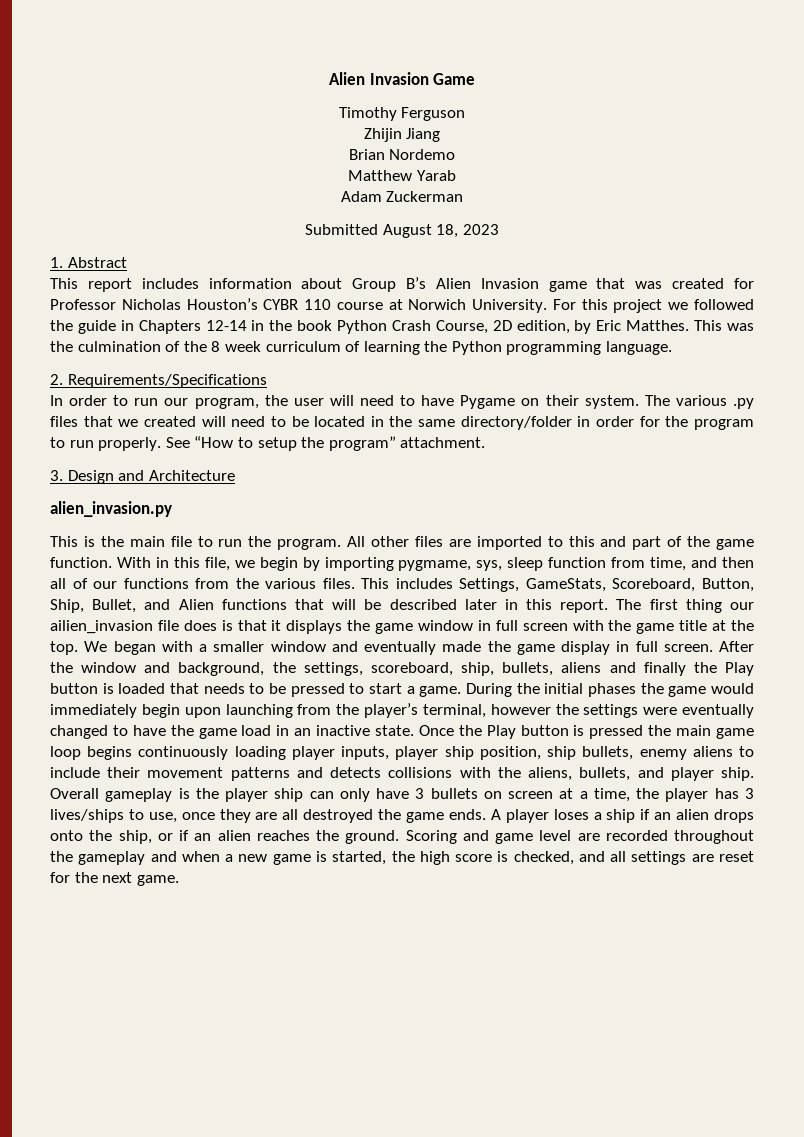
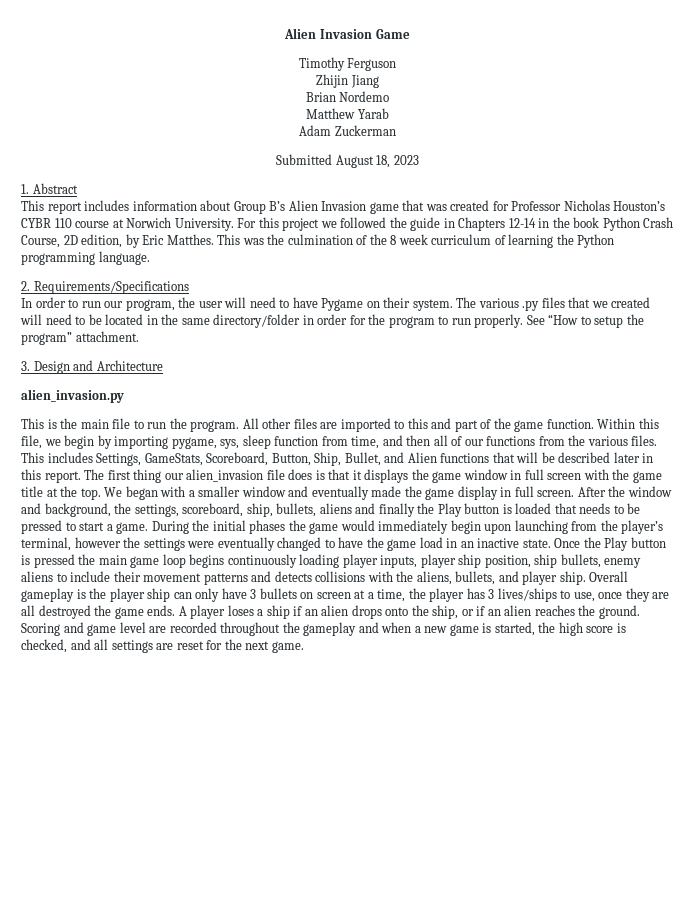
[116,557,169,568] With in -> [597,418,636,429] Within
[398,560,472,571] pygmame, -> [171,437,217,449] pygame,
[50,620,153,634] ailien_invasion -> [186,469,264,482] alien_invasion

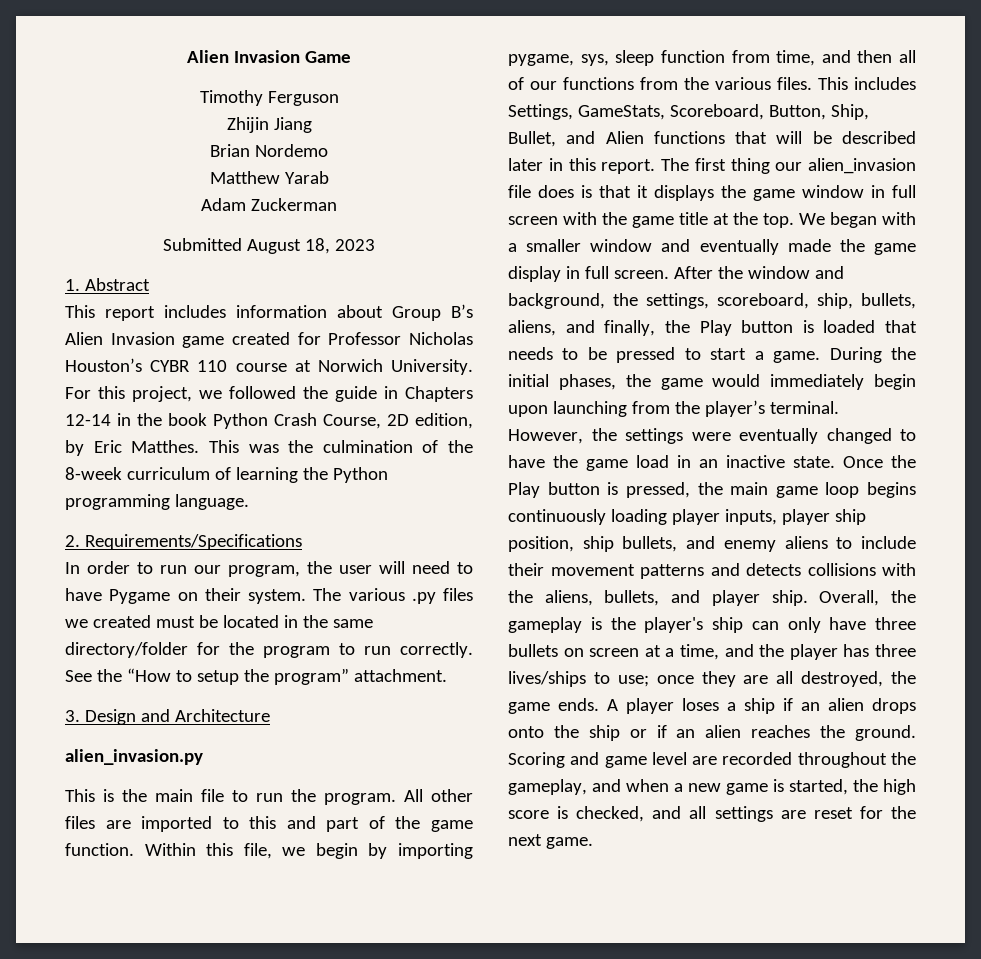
[402,200,447,211] that was -> (225, 342) none
[282,218,320,231] project -> [132,386,192,402] project,
[390,234,428,245] 8 week -> [65,467,122,480] 8-week
[568,297,591,308] that -> (473, 594) none
[20,314,86,325] will need to -> [155,616,195,628] must
[302,314,348,325] in order -> (188, 650) none
[474,314,545,328] properly. See -> [400,642,473,658] [65,669,122,682] correctly. See the
[319,503,415,517] aliens and finally -> [508,320,656,336] aliens, and finally,
[249,520,286,534] phases -> [558,374,616,390] phases,
[21,537,121,551] terminal, however -> [769,401,839,414] [508,429,583,444] terminal. However,
[33,554,75,568] pressed -> [625,482,690,498] pressed,
(601, 561) none -> [686,536,716,549] and
[589,571,629,582] Overall -> [819,590,916,606] Overall, the
[109,588,145,602] player -> [644,617,704,633] player's
[250,589,257,599] 3 -> [875,617,916,630] three
(406, 595) none -> [724,644,754,657] and
[488,589,495,599] 3 -> [875,644,916,657] three
[573,592,595,602] use, -> [617,675,649,687] use;
[38,605,91,619] destroyed -> [801,671,884,687] destroyed,
[432,605,459,619] ship, -> [588,725,620,741] ship
[303,622,357,636] gameplay -> [508,779,587,795] gameplay,

